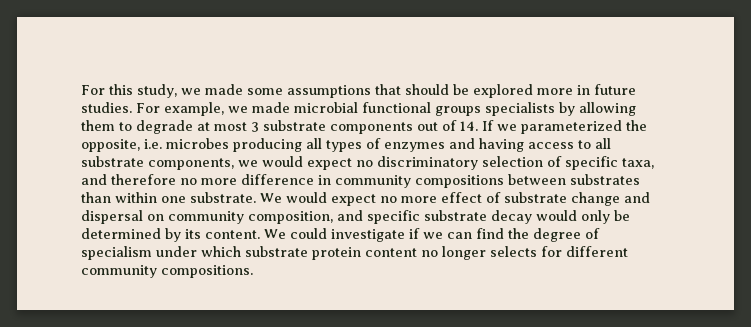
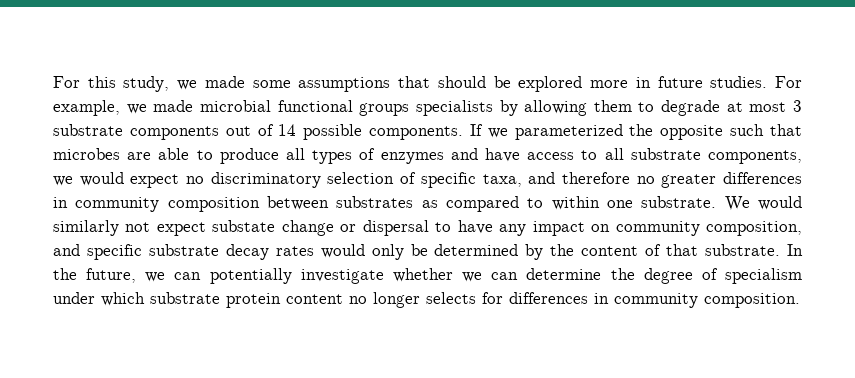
[460,121,478,131] 14. -> [278,124,464,140] 14 possible components.
[81,138,302,152] opposite, i.e. microbes producing -> [660,124,802,140] [53,148,279,164] opposite such that microbes are able to produce
[479,138,524,152] having -> [484,148,520,162] have
[201,174,504,188] more difference in community compositions -> [661,172,802,188] [53,197,260,212] greater differences in community composition
[81,192,111,203] than -> [421,196,544,212] as compared to
[331,192,650,206] [81,210,143,224] expect no more effect of substrate change and dispersal -> [53,220,585,236] similarly not expect substate change or dispersal to have any impact
(532, 217) none -> [275,246,314,256] rates
[185,228,504,242] its content. We could investigate if we can find -> [550,244,803,256] [53,268,602,284] the content of that substrate. In the future, we can potentially investigate whether we can determine
[566,246,628,257] [81,265,253,278] different community compositions. -> [509,292,800,308] differences in community composition.

